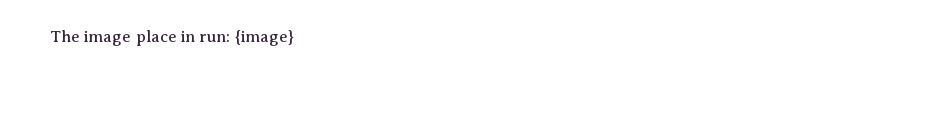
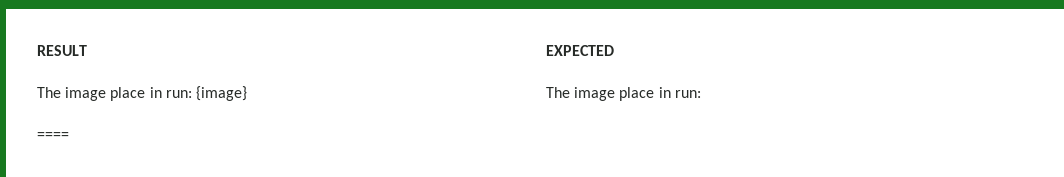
(50, 36) none -> [37,45,87,56] RESULT //
(294, 38) none -> [37,132,69,140] [546,45,614,56] [546,87,701,101] // ==== // EXPECTED // The image place in run:

